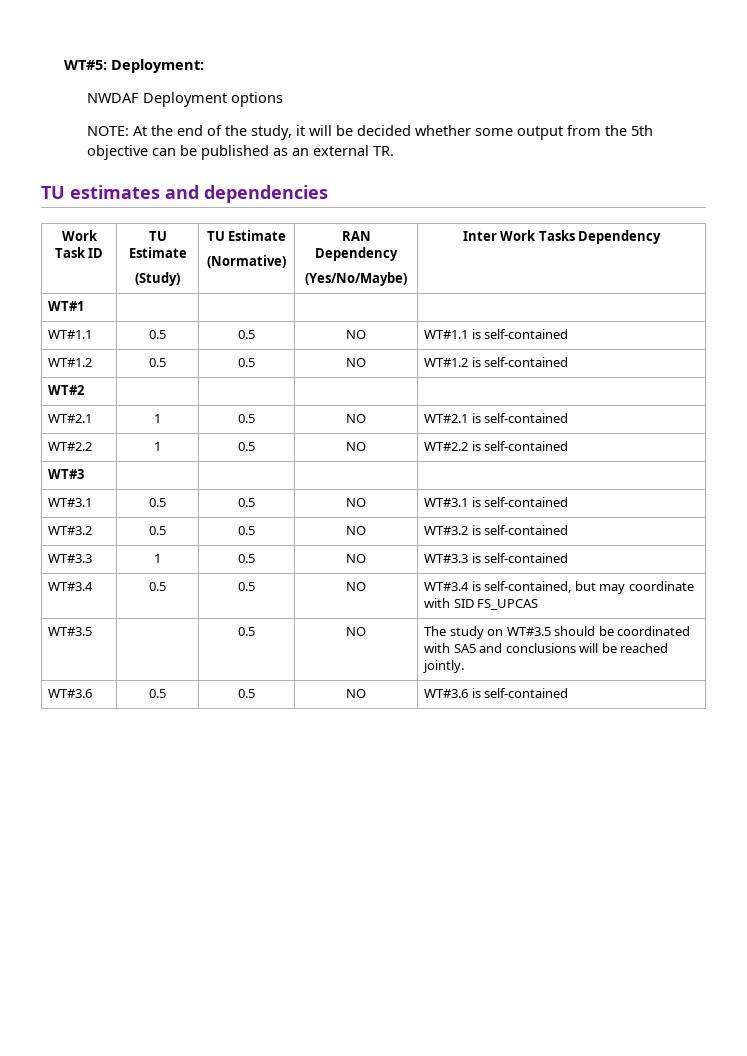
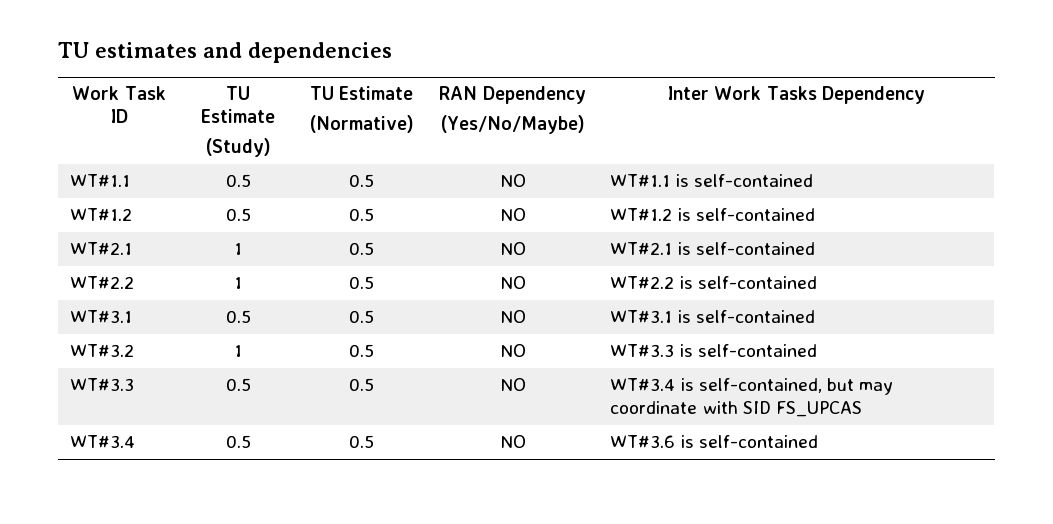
[64,59,205,73] [87,92,284,107] [87,125,654,140] [87,145,395,160] WT#5: Deployment: // NWDAF Deployment options // NOTE: At the end of the study, it will be decided whether some output from the 5th objective can be published as an external TR. // -> (58, 50) none
[48,301,85,311] // WT#1 | | | | -> (925, 95) none
[48,385,85,395] // WT#2 | | | | -> (815, 214) none
[48,469,85,479] // WT#3 | | | | -> (817, 282) none
[149,526,166,535] [238,526,255,535] [346,526,366,535] [424,525,569,535] [48,554,93,563] | 0.5 | 0.5 | NO | WT#3.2 is self-contained // WT#3.3 -> (135, 350) none
[48,582,94,591] WT#3.4 -> [70,378,135,391] WT#3.3
[48,627,93,636] [238,627,255,636] [346,627,366,636] [424,626,691,639] [424,643,669,653] [423,660,465,673] [48,689,93,698] WT#3.5 | | 0.5 | NO | The study on WT#3.5 should be coordinated with SA5 and conclusions will be reached jointly. // WT#3.6 -> [70,435,136,448] WT#3.4

